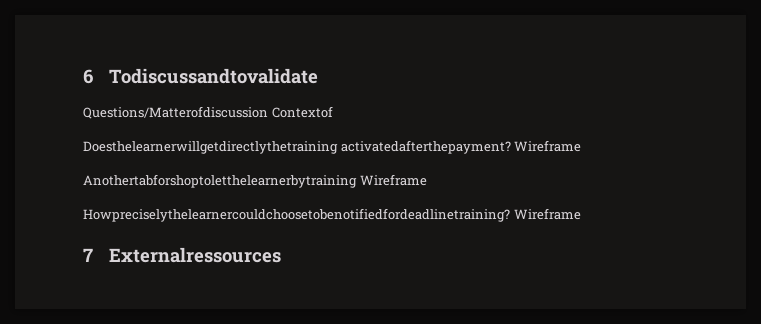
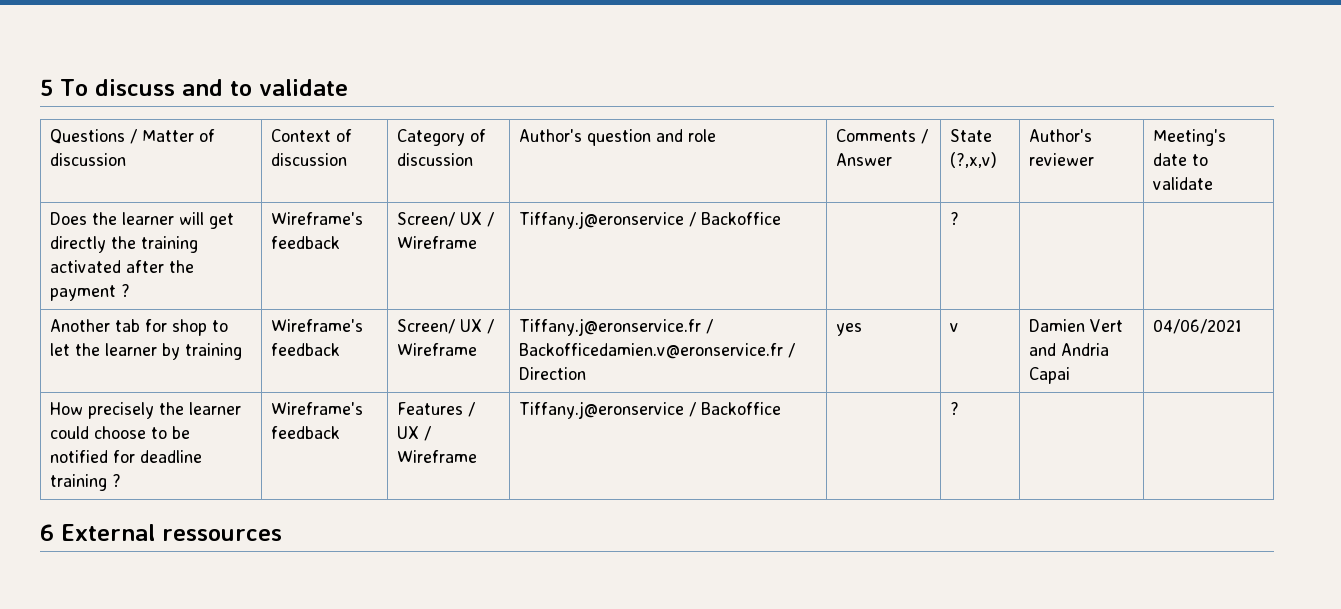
[83,68,318,84] [83,106,333,119] [83,140,582,154] [83,174,427,188] [83,208,581,222] [83,247,281,263] 6 Todiscussandtovalidate // Questions/Matterofdiscussion Contextof // Doesthelearnerwillgetdirectlythetraining activatedafterthepayment? Wireframe // Anothertabforshoptoletthelearnerbytraining Wireframe // Howpreciselythelearnercouldchoosetobenotifiedfordeadlinetraining? Wireframe // 7 Externalressources -> [40,79,348,96] [50,129,216,144] [50,153,127,166] [271,129,353,142] [271,153,348,166] [397,129,487,146] [397,153,474,166] [519,129,717,146] [836,129,929,144] [836,153,893,166] [950,129,993,142] [950,152,998,168] [1029,129,1093,142] [1029,153,1095,166] [1153,129,1227,146] [1153,153,1209,166] [1153,177,1214,190] [50,212,235,229] [50,236,199,253] [50,260,195,273] [50,284,131,301] [271,212,364,225] [271,236,341,249] [397,212,495,227] [397,236,478,249] [519,211,782,229] [950,212,960,225] [50,319,229,336] [50,343,243,360] [271,319,364,332] [271,343,341,356] [397,319,495,334] [397,343,478,356] [519,318,714,336] [519,343,796,359] [519,367,587,380] [836,323,863,336] [950,323,960,332] [1029,319,1124,332] [1029,343,1110,356] [1029,367,1071,384] [1153,319,1243,334] [50,402,242,419] [50,426,191,439] [50,450,203,463] [50,474,122,491] [271,402,364,415] [271,426,341,439] [397,402,476,417] [397,426,432,441] [397,450,478,463] [519,401,782,419] [950,402,960,415] [40,524,282,541] 5 To discuss and to validate // Questions / Matter of discussion | Context of discussion | Category of discussion | Author's question and role | Comments / Answer | State (?,x,v) | Author's reviewer | Meeting's date to validate // Does the learner will get directly the training activated after the payment ? | Wireframe's feedback | Screen/ UX / Wireframe | Tiffany.j@eronservice / Backoffice | | ? | | // Another tab for shop to let the learner by training | Wireframe's feedback | Screen/ UX / Wireframe | Tiffany.j@eronservice.fr / Backofficedamien.v@eronservice.fr / Direction | yes | v | Damien Vert and Andria Capai | 04/06/2021 // How precisely the learner could choose to be notified for deadline training ? | Wireframe's feedback | Features / UX / Wireframe | Tiffany.j@eronservice / Backoffice | | ? | | // 6 External ressources

